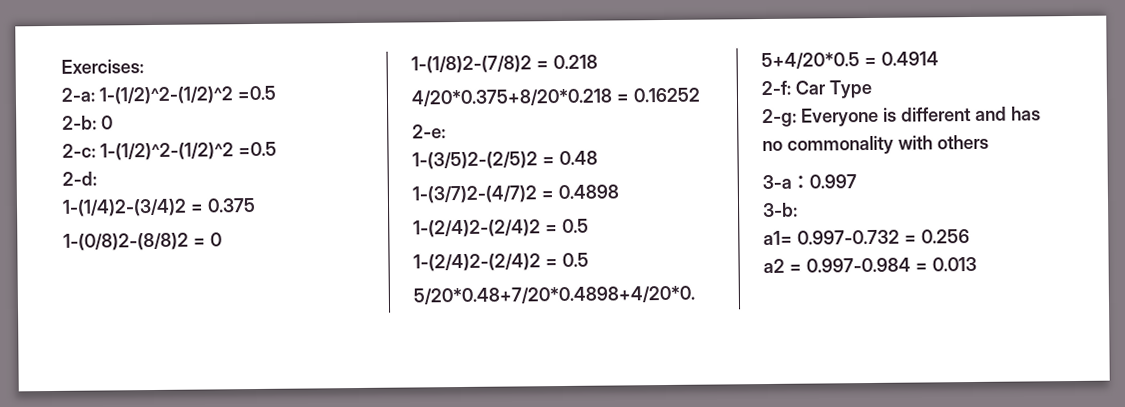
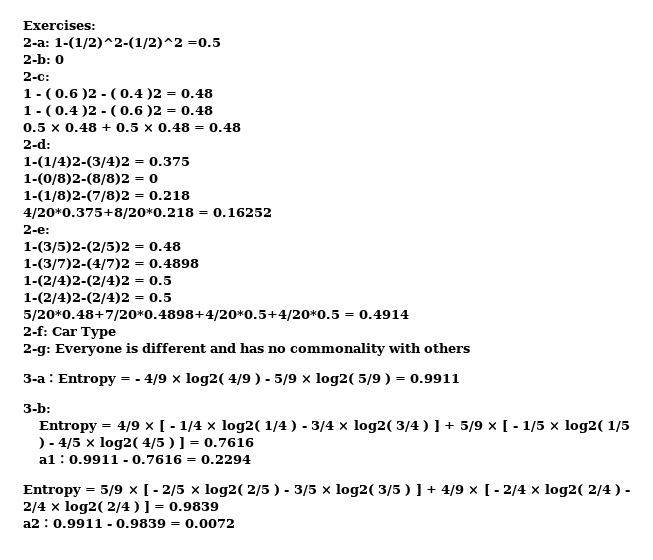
[100,141,277,161] 1-(1/2)^2-(1/2)^2 =0.5 -> [23,88,213,100] [23,105,213,117] [23,123,241,132] // 1 - ( 0.6 )2 - ( 0.4 )2 = 0.48 // 1 - ( 0.4 )2 - ( 0.6 )2 = 0.48 // 0.5 × 0.48 + 0.5 × 0.48 = 0.48
[809,174,857,189] [763,202,798,218] [763,229,970,246] [763,256,977,274] 0.997 // 3-b: // a1= 0.997-0.732 = 0.256 // a2 = 0.997-0.984 = 0.013 -> [58,373,460,386] [23,403,51,413] [38,420,631,433] [38,437,254,450] [38,455,251,464] [23,484,630,497] [23,501,219,514] [23,519,235,528] Entropy = - 4/9 × log2( 4/9 ) - 5/9 × log2( 5/9 ) = 0.9911 // 3-b: // Entropy = 4/9 × [ - 1/4 × log2( 1/4 ) - 3/4 × log2( 3/4 ) ] + 5/9 × [ - 1/5 × log2( 1/5 ) - 4/5 × log2( 4/5 ) ] = 0.7616 // a1：0.9911 - 0.7616 = 0.2294 // Entropy = 5/9 × [ - 2/5 × log2( 2/5 ) - 3/5 × log2( 3/5 ) ] + 4/9 × [ - 2/4 × log2( 2/4 ) - 2/4 × log2( 2/4 ) ] = 0.9839 // a2：0.9911 - 0.9839 = 0.0072

